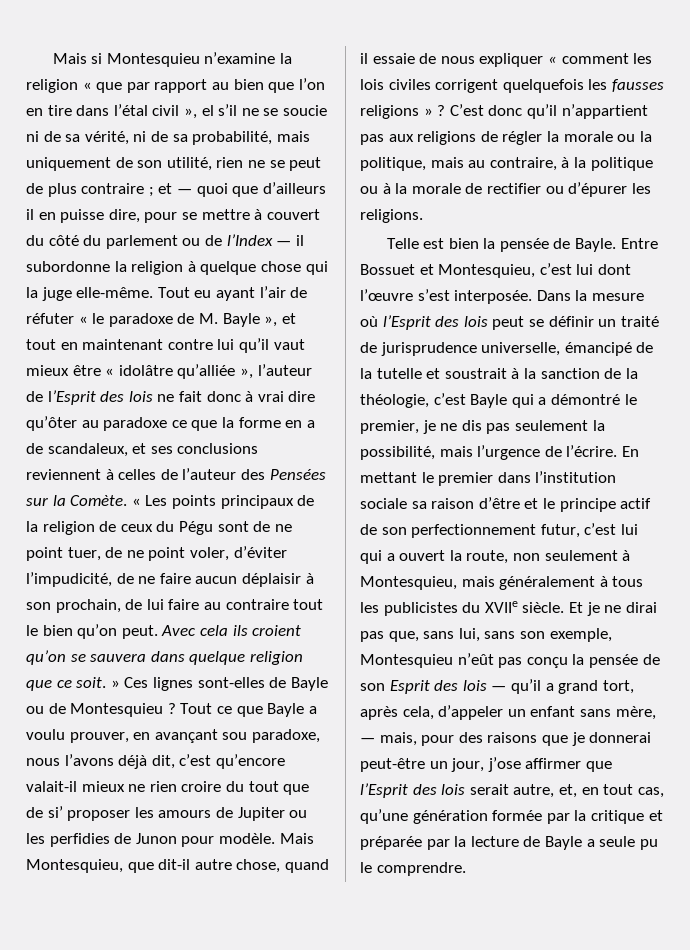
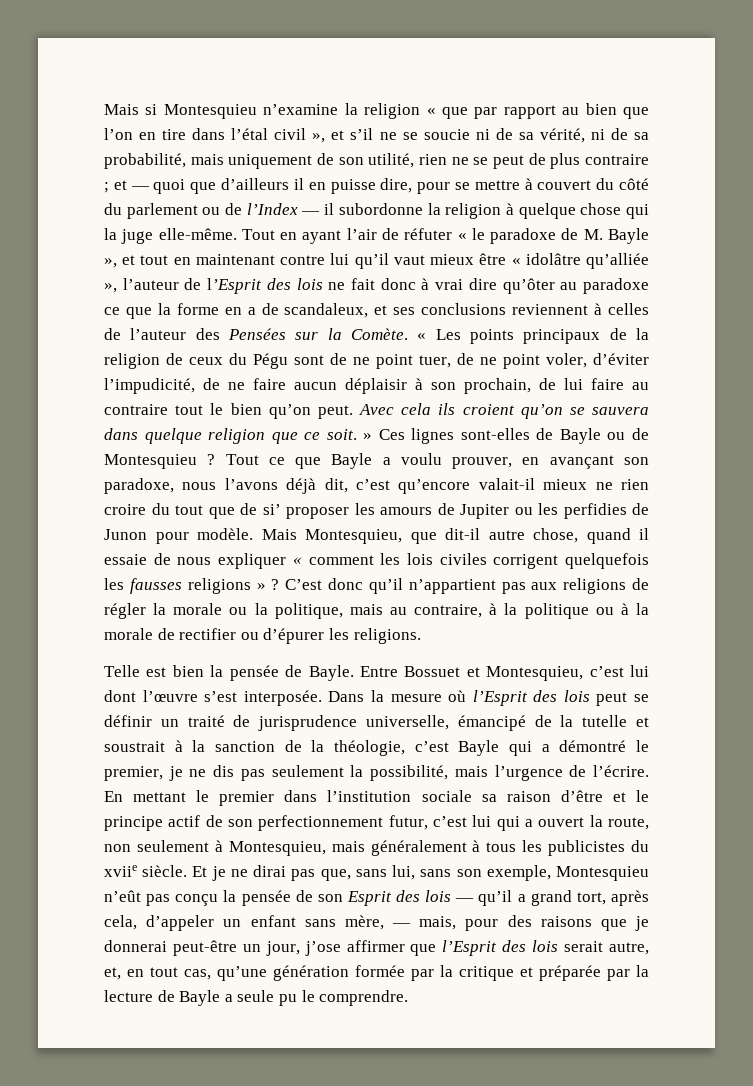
[201,105,214,116] el -> [331,130,345,140] et
[194,290,212,298] eu -> [280,232,298,240] en
[222,732,248,740] sou -> [623,457,649,465] son
[484,601,518,613] XVIIe -> [104,865,137,877] xviie

